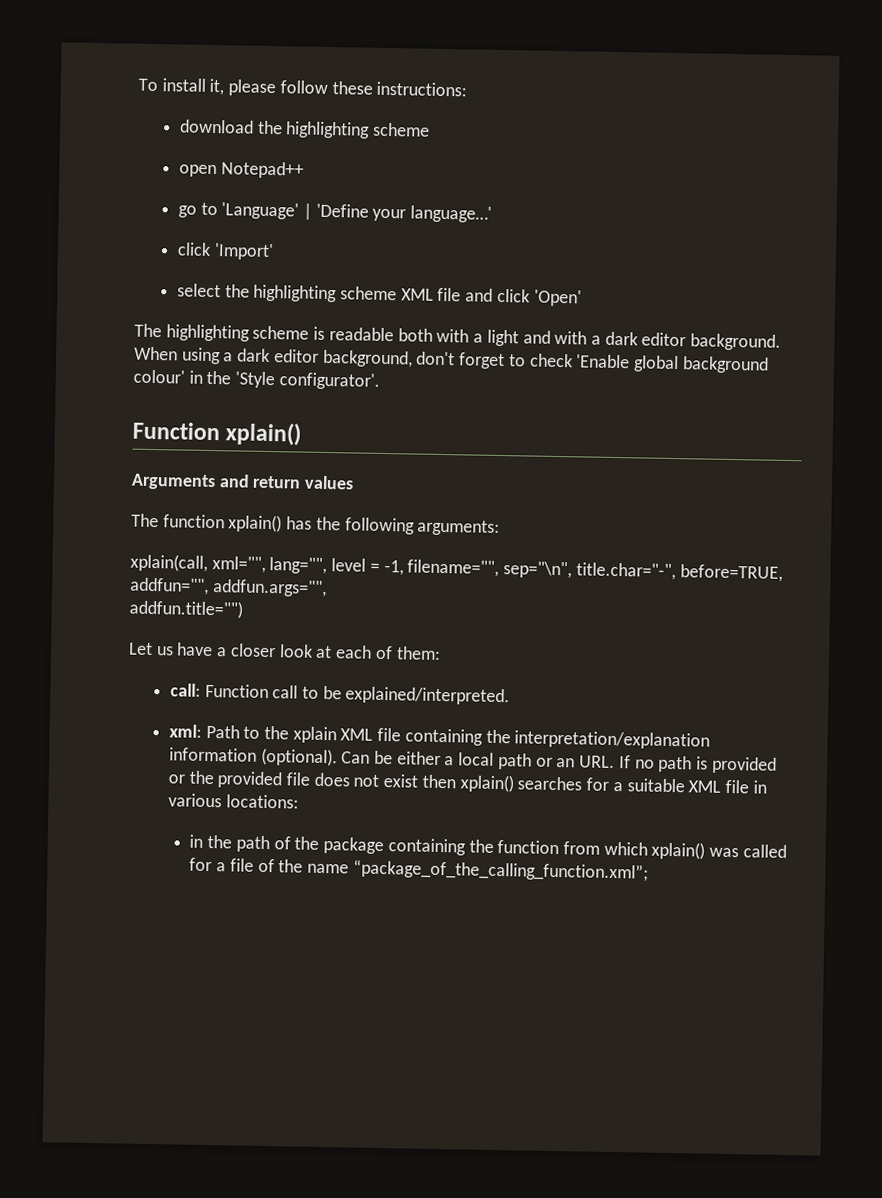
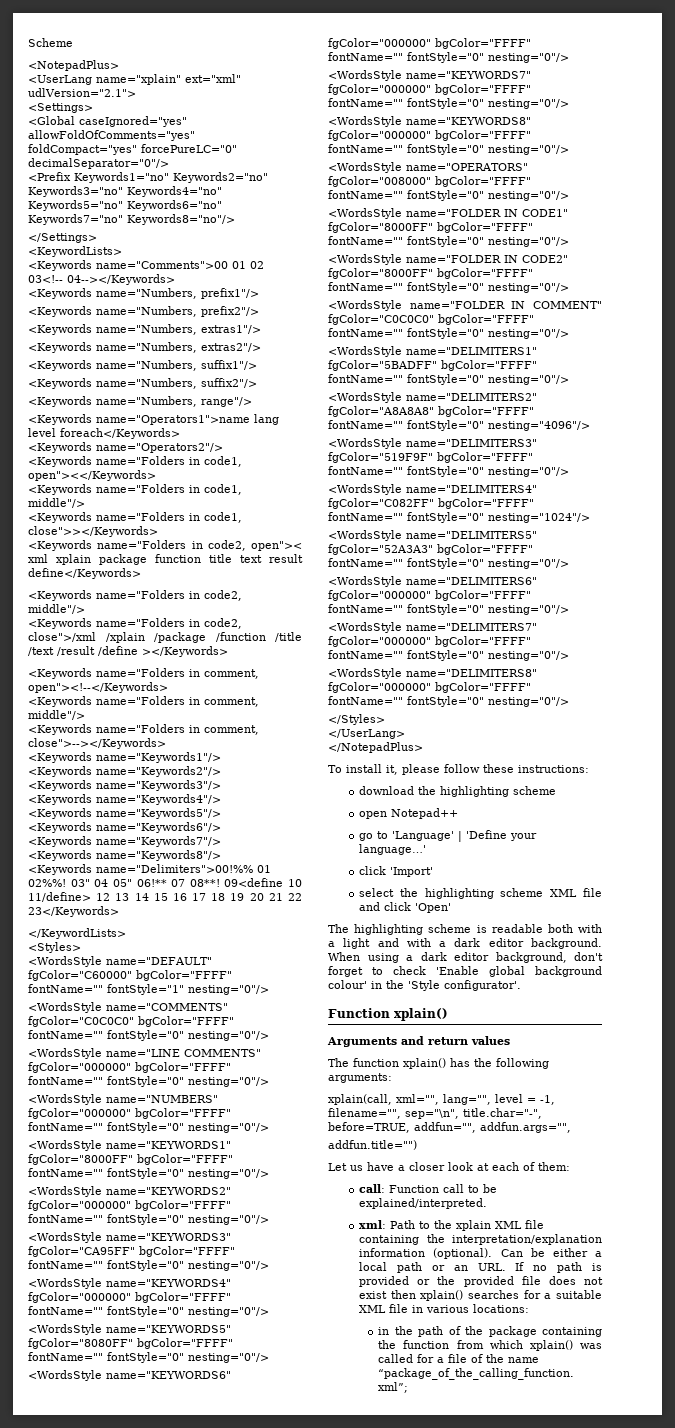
(138, 85) none -> [28,38,73,47] [28,60,119,71] [28,74,241,85] [28,88,136,97] [28,103,93,113] [28,116,187,127] [28,130,195,141] [28,144,237,155] [28,158,169,169] [28,172,268,183] [28,186,222,197] [28,200,222,211] [28,214,235,225] [28,233,97,243] [28,246,122,257] [28,260,264,271] [28,274,175,285] [28,288,259,299] [28,306,259,317] [28,324,261,335] [28,342,261,353] [28,360,257,371] [28,378,257,389] [28,396,252,407] [28,414,279,425] [28,428,180,439] [28,442,223,453] [28,456,242,467] [28,470,156,481] [28,484,242,495] [28,498,85,508] [28,512,242,523] [28,526,158,537] [28,540,302,551] [28,554,303,565] [28,568,141,579] [28,590,242,601] [28,604,85,614] [28,618,242,629] [28,632,302,643] [28,646,228,657] [28,668,259,679] [28,682,168,693] [28,696,259,707] [28,710,85,720] [28,724,259,735] [28,738,166,749] [28,752,221,763] [28,766,221,777] [28,780,221,791] [28,794,221,805] [28,808,221,819] [28,822,221,833] [28,836,221,847] [28,850,221,861] [28,864,271,875] [28,878,302,887] [28,892,303,902] [28,906,119,917] [28,928,126,939] [28,942,81,953] [28,956,212,967] [28,970,232,981] [28,984,269,995] [28,1002,228,1013] [28,1016,234,1027] [28,1030,269,1041] [28,1048,261,1059] [28,1062,231,1073] [28,1076,269,1087] [28,1094,218,1105] [28,1108,231,1119] [28,1122,269,1133] [28,1140,231,1151] [28,1154,233,1165] [28,1168,269,1179] [28,1186,231,1197] [28,1200,231,1211] [28,1214,269,1225] [28,1232,231,1243] [28,1246,235,1257] [28,1260,269,1271] [28,1278,231,1289] [28,1292,231,1303] [28,1306,269,1317] [28,1324,231,1335] [28,1338,233,1349] [28,1352,269,1363] [28,1370,231,1381] [328,38,531,49] [328,52,569,63] [328,70,531,81] [328,84,531,95] [328,98,569,109] [328,116,531,127] [328,130,531,141] [328,144,569,155] [328,162,528,173] [328,176,531,187] [328,190,569,201] [328,208,568,219] [328,222,533,233] [328,236,569,247] [328,254,568,265] [328,268,533,279] [328,282,569,293] [328,300,602,311] [328,314,534,325] [328,328,569,339] [328,346,537,357] [328,360,537,371] [328,374,569,385] [328,392,537,403] [328,406,534,417] [328,420,590,431] [328,438,537,449] [328,452,533,463] [328,466,569,477] [328,484,537,495] [328,498,534,509] [328,512,590,523] [328,530,537,541] [328,544,533,555] [328,558,569,569] [328,576,537,587] [328,590,531,601] [328,604,569,615] [328,622,537,633] [328,636,531,647] [328,650,569,661] [328,668,537,679] [328,682,531,693] [328,696,569,707] [328,714,385,725] [328,729,405,739] [328,742,423,753] Scheme // <NotepadPlus> // <UserLang name="xplain" ext="xml" udlVersion="2.1"> // <Settings> // <Global caseIgnored="yes" allowFoldOfComments="yes" foldCompact="yes" forcePureLC="0" decimalSeparator="0"/> // <Prefix Keywords1="no" Keywords2="no" Keywords3="no" Keywords4="no" Keywords5="no" Keywords6="no" Keywords7="no" Keywords8="no"/> // </Settings> // <KeywordLists> // <Keywords name="Comments">00 01 02 03<!-- 04--></Keywords> // <Keywords name="Numbers, prefix1"/> // <Keywords name="Numbers, prefix2"/> // <Keywords name="Numbers, extras1"/> // <Keywords name="Numbers, extras2"/> // <Keywords name="Numbers, suffix1"/> // <Keywords name="Numbers, suffix2"/> // <Keywords name="Numbers, range"/> // <Keywords name="Operators1">name lang level foreach</Keywords> // <Keywords name="Operators2"/> // <Keywords name="Folders in code1, open"><</Keywords> // <Keywords name="Folders in code1, middle"/> // <Keywords name="Folders in code1, close">></Keywords> // <Keywords name="Folders in code2, open">< xml xplain package function title text result define</Keywords> // <Keywords name="Folders in code2, middle"/> // <Keywords name="Folders in code2, close">/xml /xplain /package /function /title /text /result /define ></Keywords> // <Keywords name="Folders in comment, open"><!--</Keywords> // <Keywords name="Folders in comment, middle"/> // <Keywords name="Folders in comment, close">--></Keywords> // <Keywords name="Keywords1"/> // <Keywords name="Keywords2"/> // <Keywords name="Keywords3"/> // <Keywords name="Keywords4"/> // <Keywords name="Keywords5"/> // <Keywords name="Keywords6"/> // <Keywords name="Keywords7"/> // <Keywords name="Keywords8"/> // <Keywords name="Delimiters">00!%% 01 02%%! 03" 04 05" 06!** 07 08**! 09<define 10 11/define> 12 13 14 15 16 17 18 19 20 21 22 23</Keywords> // </KeywordLists> // <Styles> // <WordsStyle name="DEFAULT" fgColor="C60000" bgColor="FFFF" fontName="" fontStyle="1" nesting="0"/> // <WordsStyle name="COMMENTS" fgColor="C0C0C0" bgColor="FFFF" fontName="" fontStyle="0" nesting="0"/> // <WordsStyle name="LINE COMMENTS" fgColor="000000" bgColor="FFFF" fontName="" fontStyle="0" nesting="0"/> // <WordsStyle name="NUMBERS" fgColor="000000" bgColor="FFFF" fontName="" fontStyle="0" nesting="0"/> // <WordsStyle name="KEYWORDS1" fgColor="8000FF" bgColor="FFFF" fontName="" fontStyle="0" nesting="0"/> // <WordsStyle name="KEYWORDS2" fgColor="000000" bgColor="FFFF" fontName="" fontStyle="0" nesting="0"/> // <WordsStyle name="KEYWORDS3" fgColor="CA95FF" bgColor="FFFF" fontName="" fontStyle="0" nesting="0"/> // <WordsStyle name="KEYWORDS4" fgColor="000000" bgColor="FFFF" fontName="" fontStyle="0" nesting="0"/> // <WordsStyle name="KEYWORDS5" fgColor="8080FF" bgColor="FFFF" fontName="" fontStyle="0" nesting="0"/> // <WordsStyle name="KEYWORDS6" fgColor="000000" bgColor="FFFF" fontName="" fontStyle="0" nesting="0"/> // <WordsStyle name="KEYWORDS7" fgColor="000000" bgColor="FFFF" fontName="" fontStyle="0" nesting="0"/> // <WordsStyle name="KEYWORDS8" fgColor="000000" bgColor="FFFF" fontName="" fontStyle="0" nesting="0"/> // <WordsStyle name="OPERATORS" fgColor="008000" bgColor="FFFF" fontName="" fontStyle="0" nesting="0"/> // <WordsStyle name="FOLDER IN CODE1" fgColor="8000FF" bgColor="FFFF" fontName="" fontStyle="0" nesting="0"/> // <WordsStyle name="FOLDER IN CODE2" fgColor="8000FF" bgColor="FFFF" fontName="" fontStyle="0" nesting="0"/> // <WordsStyle name="FOLDER IN COMMENT" fgColor="C0C0C0" bgColor="FFFF" fontName="" fontStyle="0" nesting="0"/> // <WordsStyle name="DELIMITERS1" fgColor="5BADFF" bgColor="FFFF" fontName="" fontStyle="0" nesting="0"/> // <WordsStyle name="DELIMITERS2" fgColor="A8A8A8" bgColor="FFFF" fontName="" fontStyle="0" nesting="4096"/> // <WordsStyle name="DELIMITERS3" fgColor="519F9F" bgColor="FFFF" fontName="" fontStyle="0" nesting="0"/> // <WordsStyle name="DELIMITERS4" fgColor="C082FF" bgColor="FFFF" fontName="" fontStyle="0" nesting="1024"/> // <WordsStyle name="DELIMITERS5" fgColor="52A3A3" bgColor="FFFF" fontName="" fontStyle="0" nesting="0"/> // <WordsStyle name="DELIMITERS6" fgColor="000000" bgColor="FFFF" fontName="" fontStyle="0" nesting="0"/> // <WordsStyle name="DELIMITERS7" fgColor="000000" bgColor="FFFF" fontName="" fontStyle="0" nesting="0"/> // <WordsStyle name="DELIMITERS8" fgColor="000000" bgColor="FFFF" fontName="" fontStyle="0" nesting="0"/> // </Styles> // </UserLang> // </NotepadPlus> //

